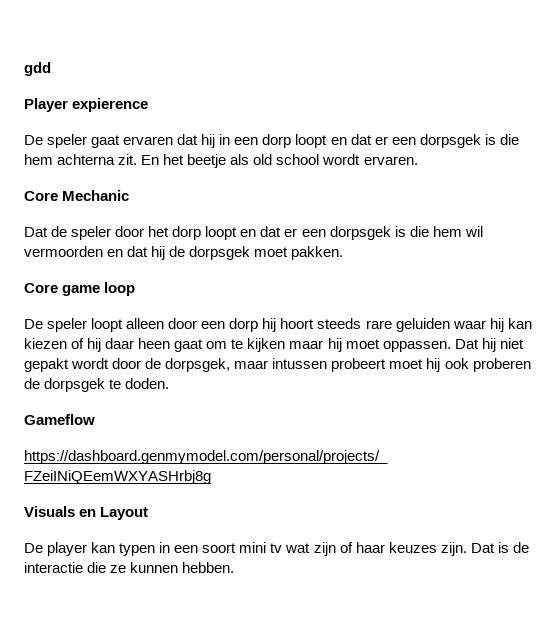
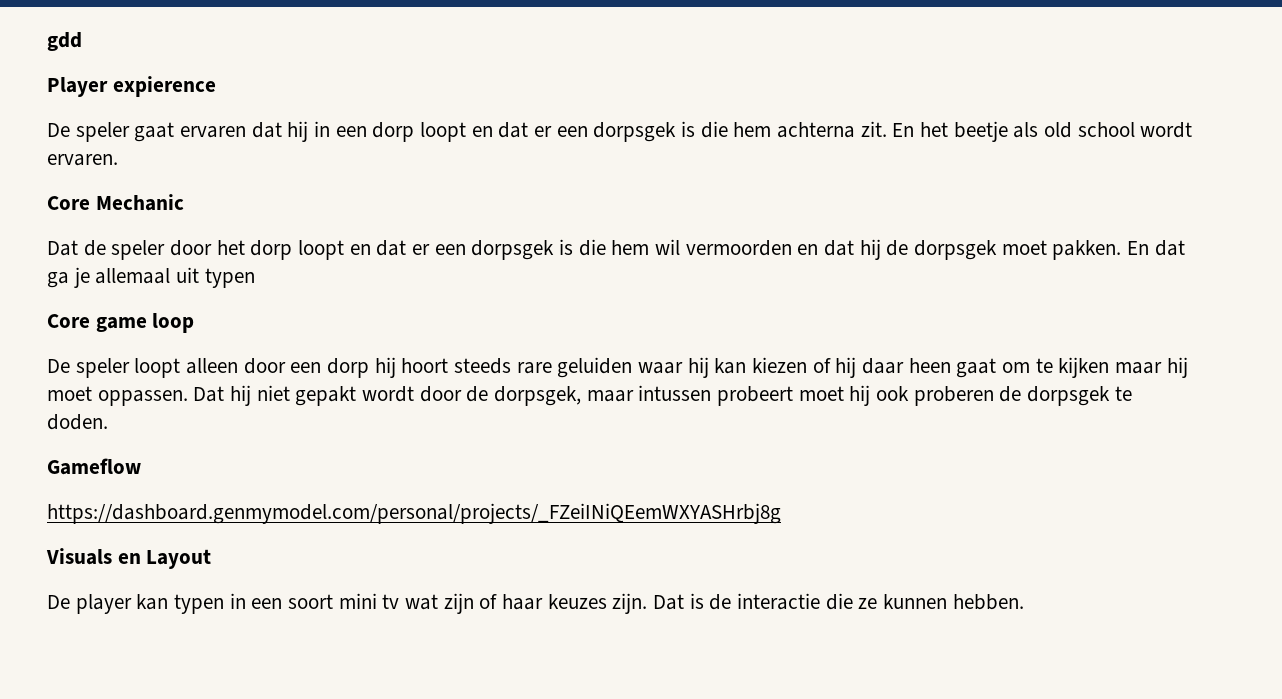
(344, 253) none -> [1127,240,1185,256] [47,267,255,288] En dat ga je allemaal uit typen

